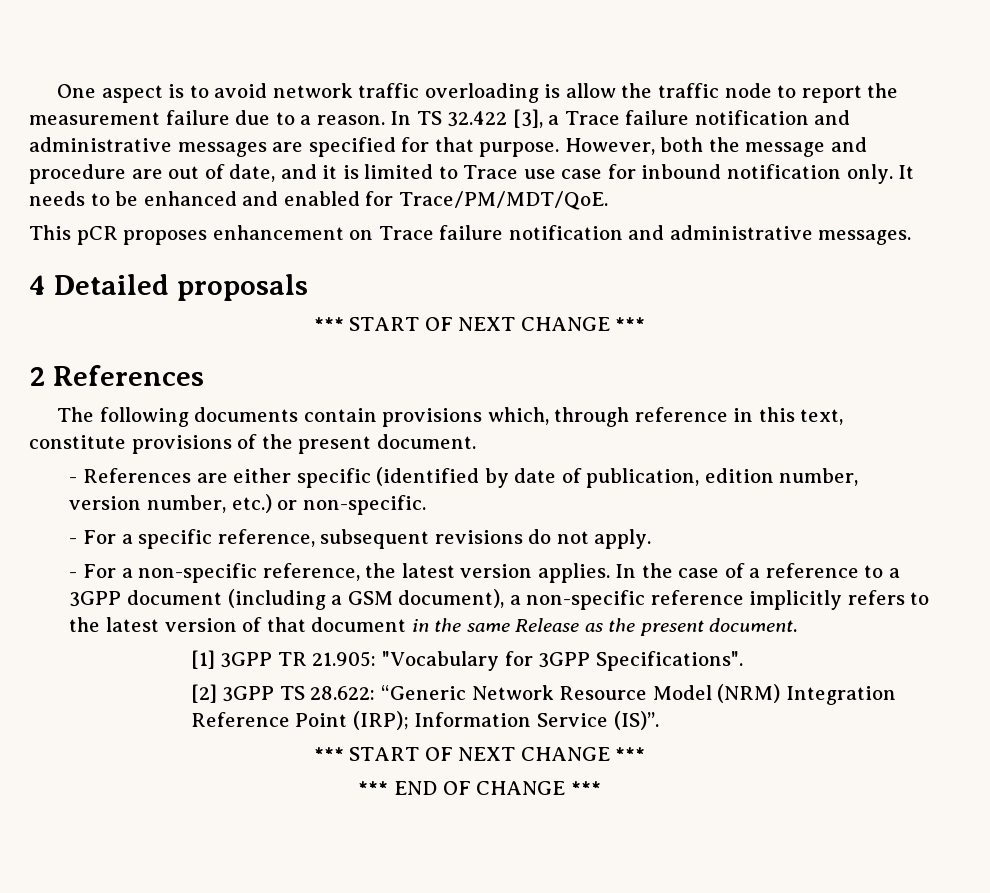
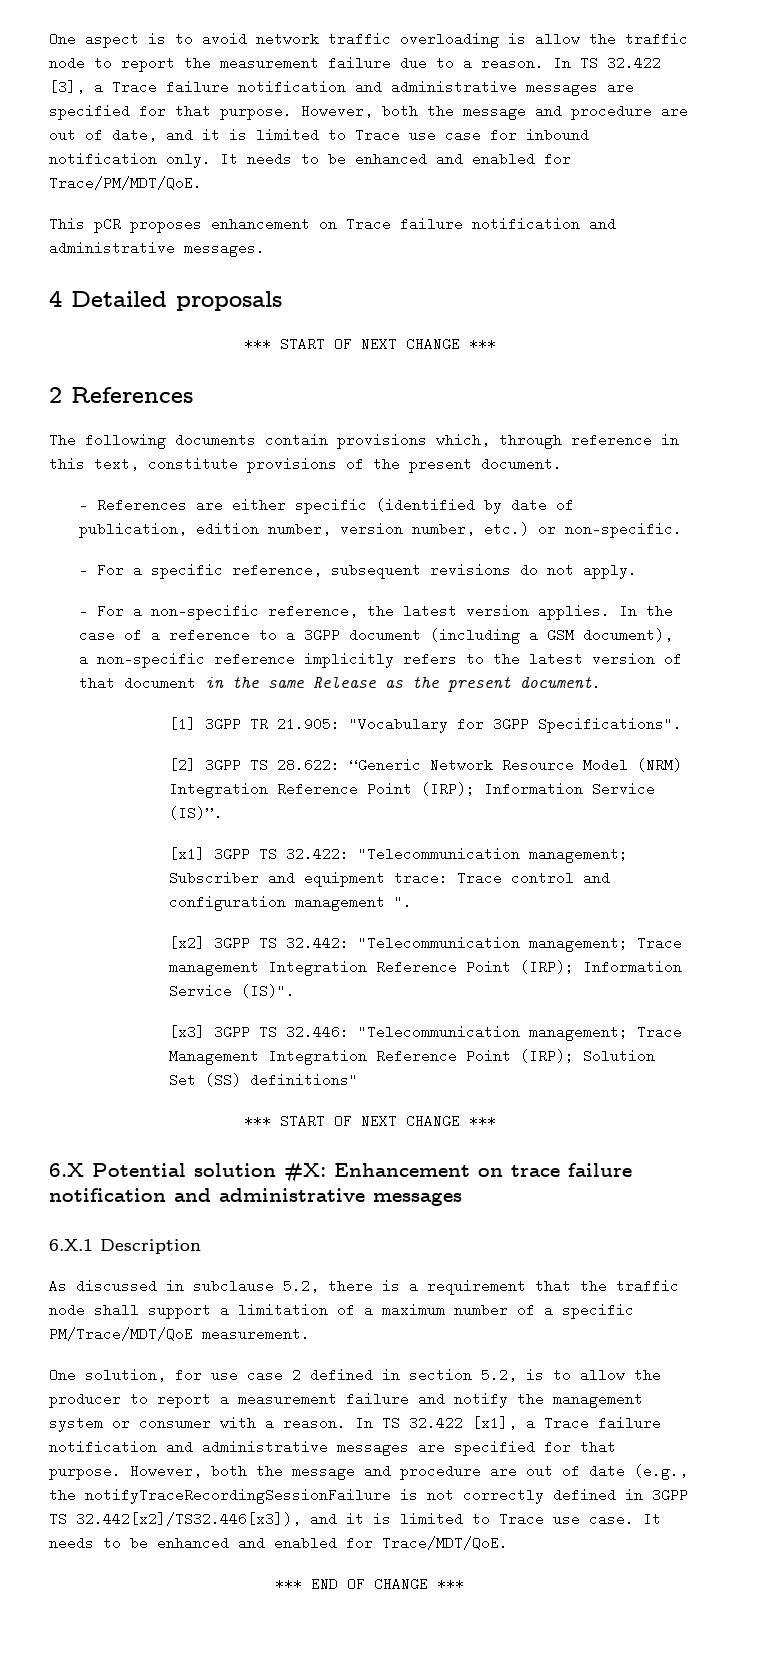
[313,747,646,761] // *** START OF NEXT CHANGE *** -> [168,847,628,863] [168,871,610,887] [168,895,412,911] [168,936,682,952] [168,960,682,976] [168,984,295,998] [168,1025,682,1041] [168,1049,655,1065] [168,1073,358,1087] [243,1114,496,1128] [49,1163,632,1182] [49,1188,462,1206] [49,1239,201,1254] [49,1279,679,1295] [49,1303,634,1319] [49,1327,310,1341] [49,1368,661,1382] [49,1392,643,1408] [49,1416,661,1432] [49,1440,616,1456] [49,1464,688,1480] [49,1488,688,1504] [49,1512,661,1526] [49,1536,508,1550] // [x1] 3GPP TS 32.422: "Telecommunication management; Subscriber and equipment trace: Trace control and configuration management ". // [x2] 3GPP TS 32.442: "Telecommunication management; Trace management Integration Reference Point (IRP); Information Service (IS)". // [x3] 3GPP TS 32.446: "Telecommunication management; Trace Management Integration Reference Point (IRP); Solution Set (SS) definitions" // *** START OF NEXT CHANGE *** // 6.X Potential solution #X: Enhancement on trace failure notification and administrative messages // 6.X.1 Description // As discussed in subclause 5.2, there is a requirement that the traffic node shall support a limitation of a maximum number of a specific PM/Trace/MDT/QoE measurement. // One solution, for use case 2 defined in section 5.2, is to allow the producer to report a measurement failure and notify the management system or consumer with a reason. In TS 32.422 [x1], a Trace failure notification and administrative messages are specified for that purpose. However, both the message and procedure are out of date (e.g., the notifyTraceRecordingSessionFailure is not correctly defined in 3GPP TS 32.442[x2]/TS32.446[x3]), and it is limited to Trace use case. It needs to be enhanced and enabled for Trace/MDT/QoE.

